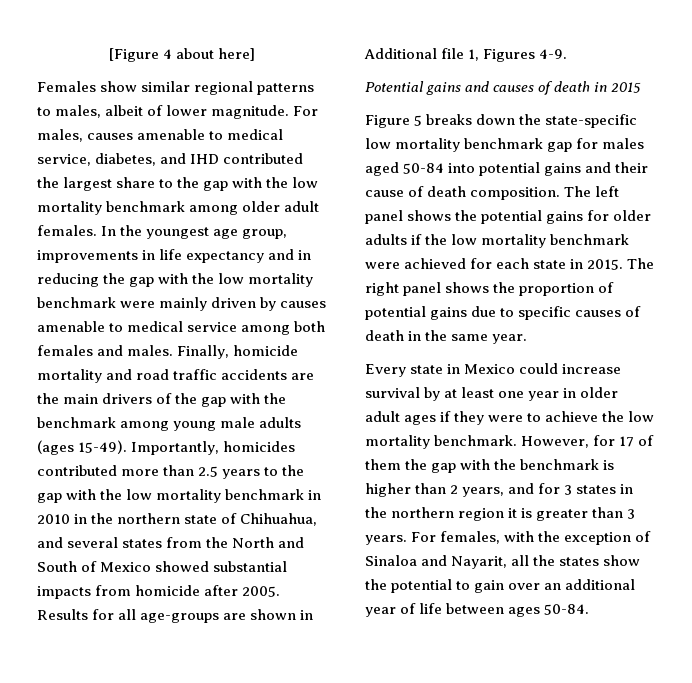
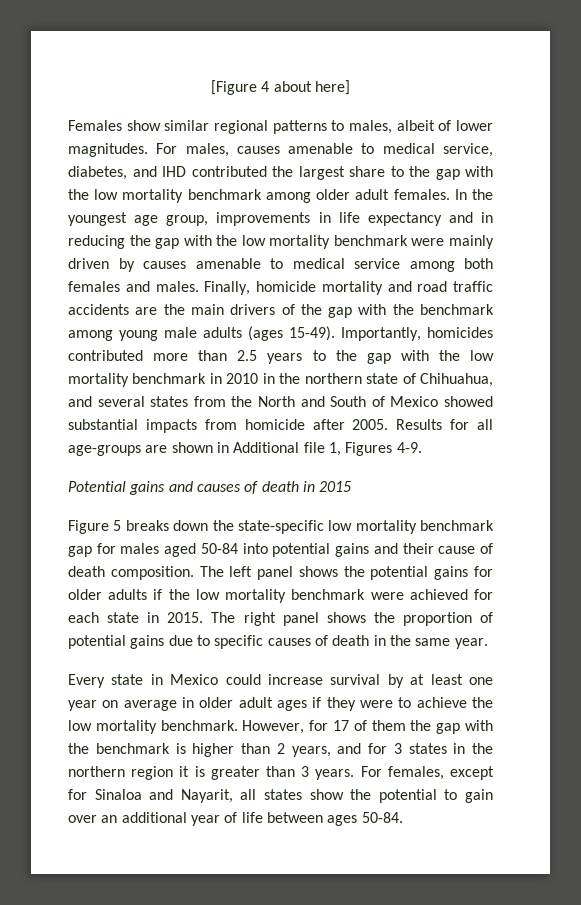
[211,105,290,119] magnitude. -> [68,143,148,157] magnitudes.
(560, 396) none -> [102,700,177,711] on average
[504,531,652,545] with the exception of -> [449,766,494,780] [68,789,87,800] except for
[533,555,556,566] the -> (257, 794) none

